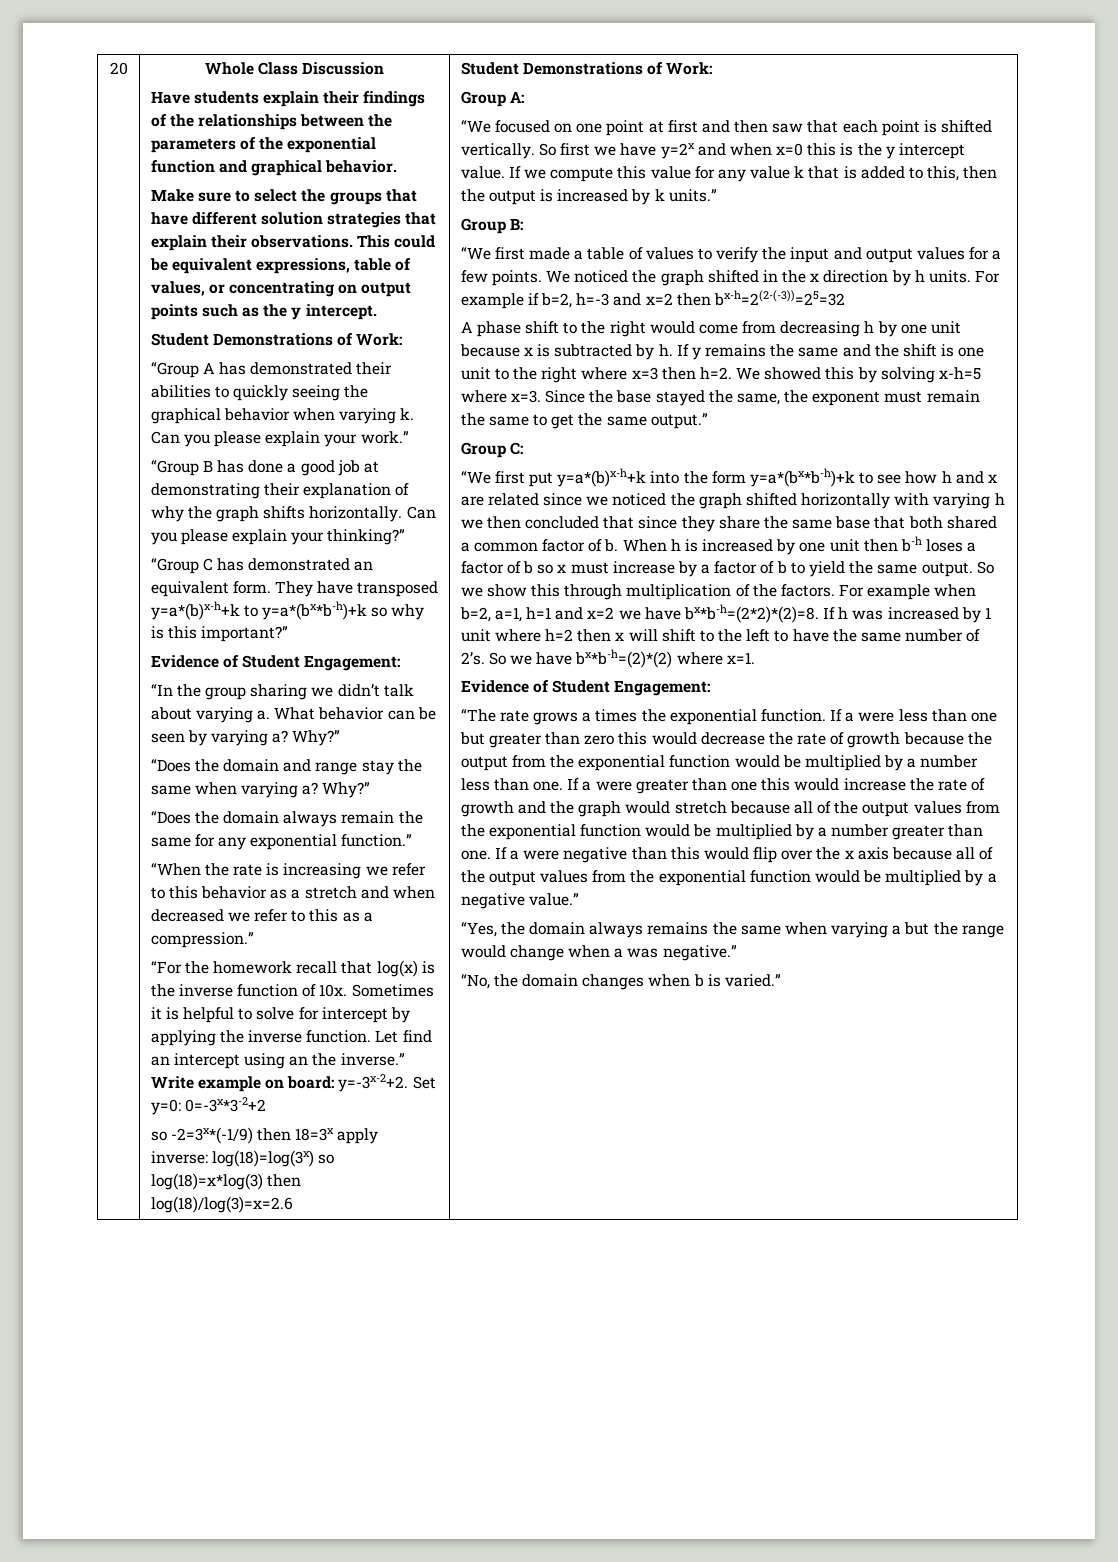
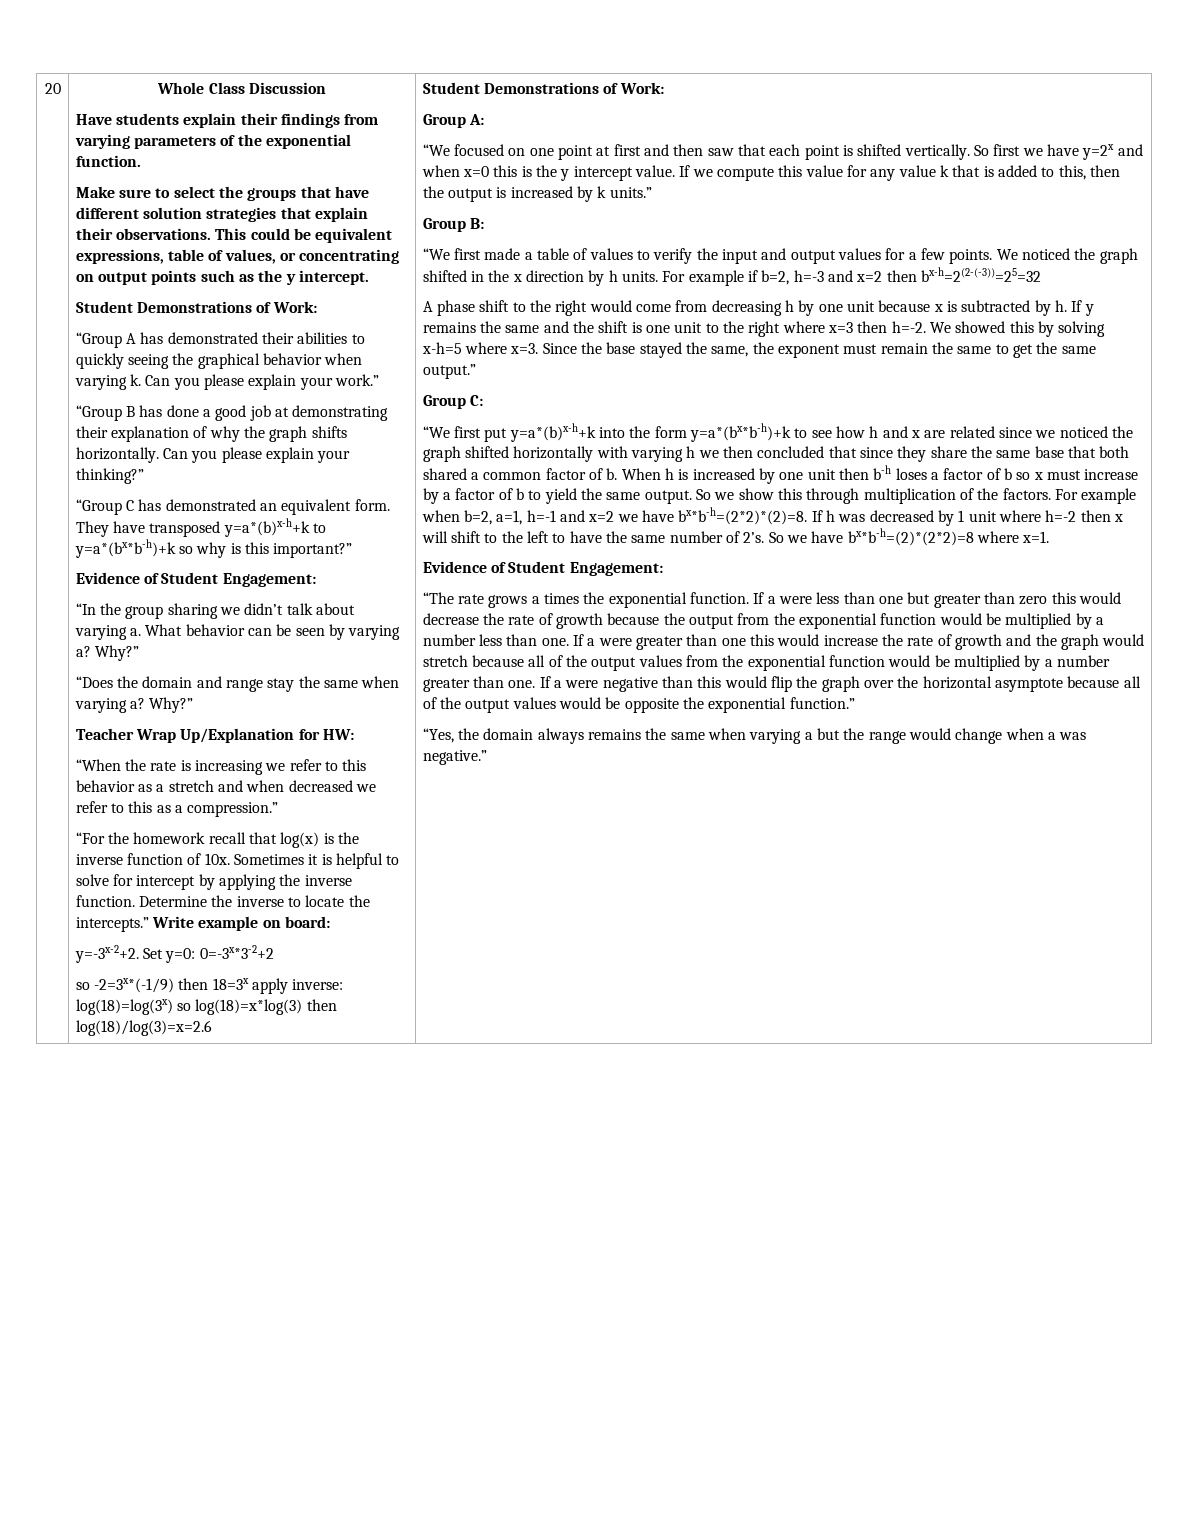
[150,114,393,130] [150,137,377,153] [150,160,398,176] of the relationships between the parameters of the exponential function and graphical behavior. -> [344,114,379,125] [74,134,352,149] [75,155,141,167] from varying parameters of the exponential function.
[150,811,423,827] [150,834,413,850] “Does the domain always remain the same for any exponential function.” -> [75,728,355,743] Teacher Wrap Up/Explanation for HW:
[375,1030,432,1043] [150,1053,405,1069] Let find an intercept using an the inverse.” -> [139,895,370,907] [75,917,149,932] Determine the inverse to locate the intercepts.”
(335, 1082) none -> (331, 922) //
[699,367,732,379] h=2. -> [891,321,926,333] h=-2.
[525,607,551,619] h=1 -> [526,510,556,522] h=-1
[887,607,959,620] increased -> [869,510,934,522] decreased
[544,629,573,641] h=2 -> [1045,510,1077,522] h=-2
[575,649,673,668] bx*b-h=(2)*(2) -> [847,528,974,546] bx*b-h=(2)*(2*2)=8
[781,847,994,860] [460,870,997,886] [460,893,579,909] over the x axis because all of the output values from the exponential function would be multiplied by a negative value.” -> [796,676,1141,692] [422,697,855,713] the graph over the horizontal asymptote because all of the output values would be opposite the exponential function.”
[460,974,781,990] // “No, the domain changes when b is varied.” -> (487, 757) none

